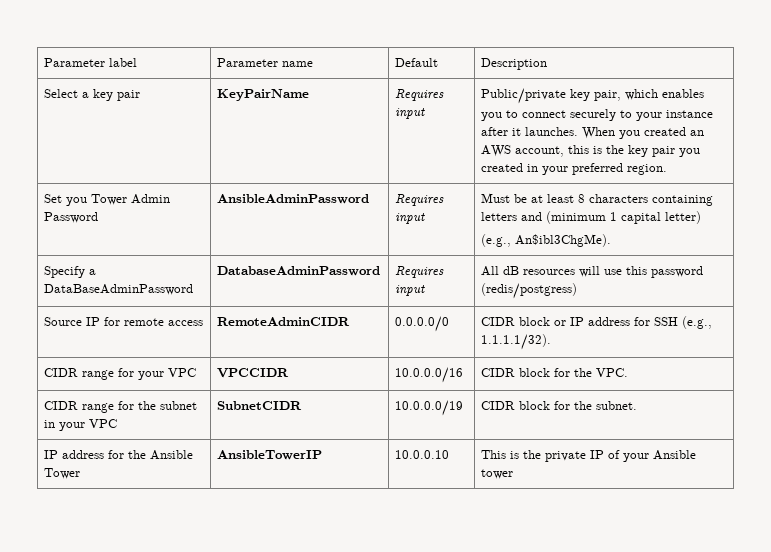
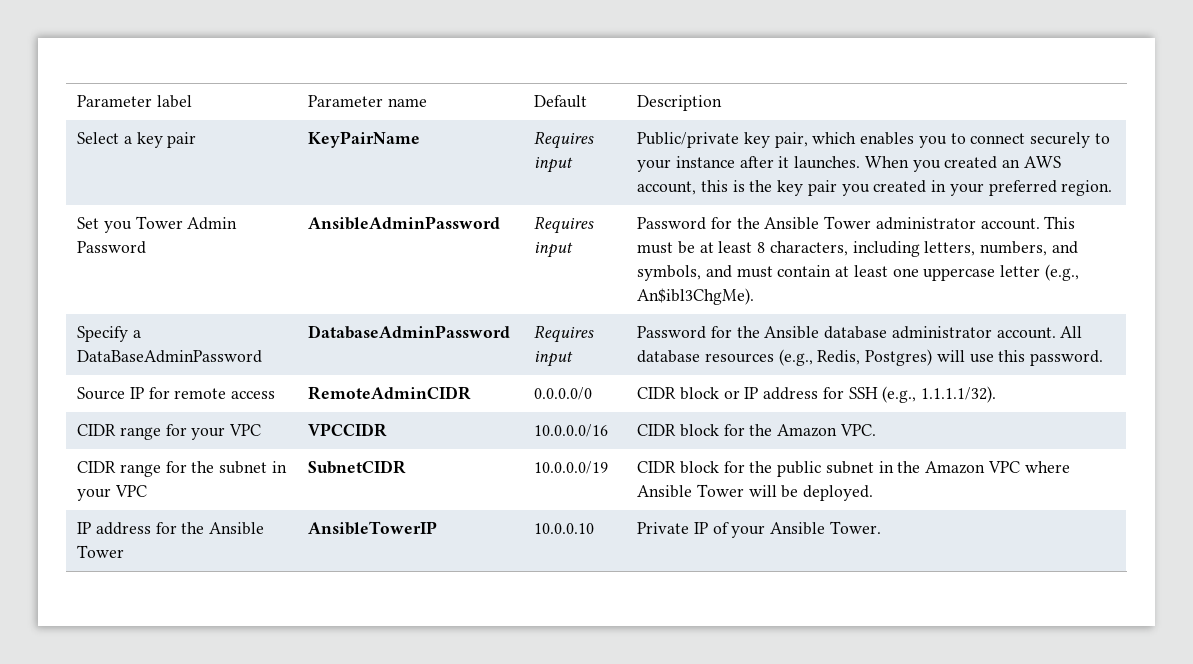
[481,193,714,206] [481,211,702,224] Must be at least 8 characters containing letters and (minimum 1 capital letter) // -> [637,216,1076,230] [637,241,1078,257] [637,265,1041,281] Password for the Ansible Tower administrator account. This must be at least 8 characters, including letters, numbers, and symbols, and must contain at least one uppercase letter
[481,266,576,276] All dB resources -> [637,326,1083,339] [637,349,933,366] Password for the Ansible database administrator account. All database resources (e.g., Redis, Postgres)
[651,266,704,278] [481,283,578,299] password (redis/postgress) -> [1030,350,1104,366] password.
(593, 372) none -> [777,424,838,437] Amazon
[596,401,638,410] subnet. -> [777,461,1070,477] [637,484,874,501] public subnet in the Amazon VPC where Ansible Tower will be deployed.
[481,450,587,462] This is the private -> [637,522,690,534] Private
[481,469,514,479] tower -> [829,521,881,534] Tower.

